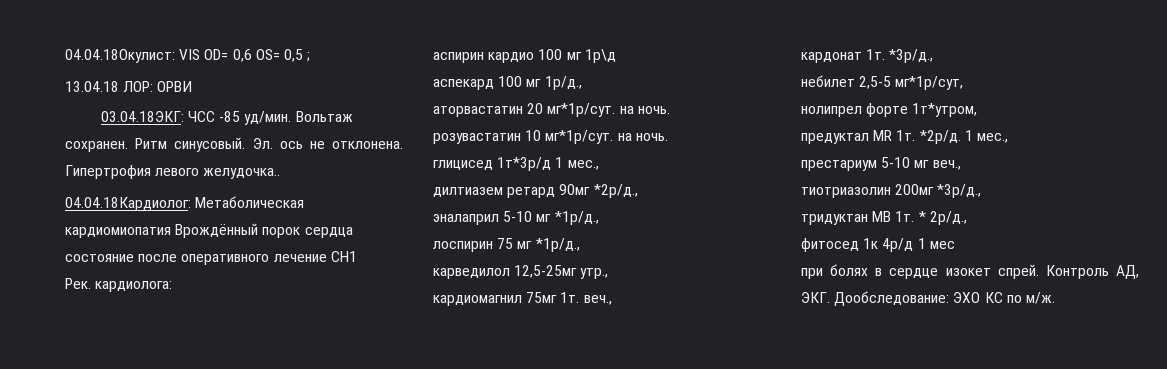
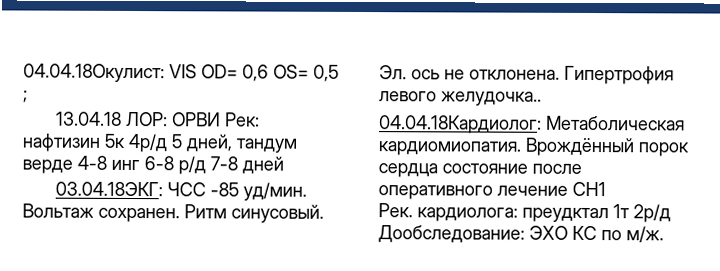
(193, 86) none -> [225,112,261,127] [22,133,297,153] [22,155,284,175] Рек: нафтизин 5к 4р/д 5 дней, тандум верде 4-8 инг 6-8 р/д 7-8 дней
[65,227,171,238] кардиомиопатия -> [378,141,521,156] кардиомиопатия.
[433,49,616,63] [433,76,582,90] [433,103,670,117] [433,130,668,144] [433,157,599,171] [433,184,638,198] [433,211,599,225] [433,238,580,252] [433,265,609,279] [433,292,612,306] [801,49,934,63] [801,75,964,90] [801,103,978,117] [801,130,1008,144] [801,157,961,171] [801,184,982,198] [801,211,967,225] [801,238,955,252] [801,264,1139,279] [801,292,830,303] // аспирин кардио 100 мг 1р\д // аспекард 100 мг 1р/д., // аторвастатин 20 мг*1р/сут. на ночь. // розувастатин 10 мг*1р/сут. на ночь. // глицисед 1т*3р/д 1 мес., // дилтиазем ретард 90мг *2р/д., // эналаприл 5-10 мг *1р/д., // лоспирин 75 мг *1р/д., // карведилол 12,5-25мг утр., // кардиомагнил 75мг 1т. веч., // кардонат 1т. *3р/д., // небилет 2,5-5 мг*1р/сут, // нолипрел форте 1т*утром, // предуктал МR 1т. *2р/д. 1 мес., // престариум 5-10 мг веч., // тиотриазолин 200мг *3р/д., // тридуктан МВ 1т. * 2р/д., // фитосед 1к 4р/д 1 мес // при болях в сердце изокет спрей. Контроль АД, ЭКГ. -> [522,204,671,223] преудктал 1т 2р/д

